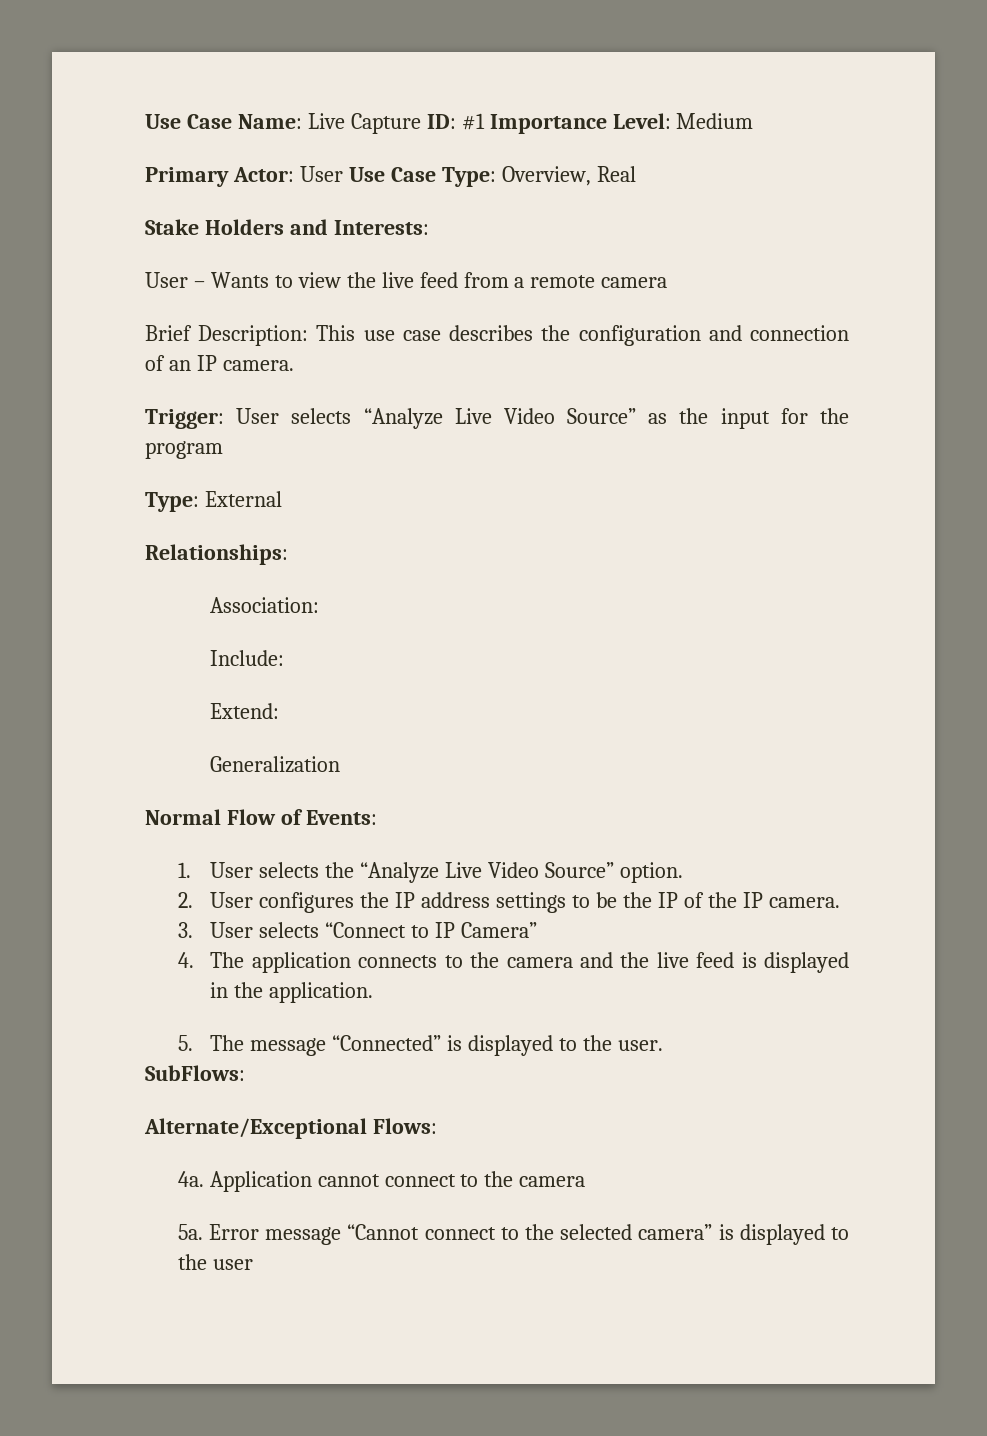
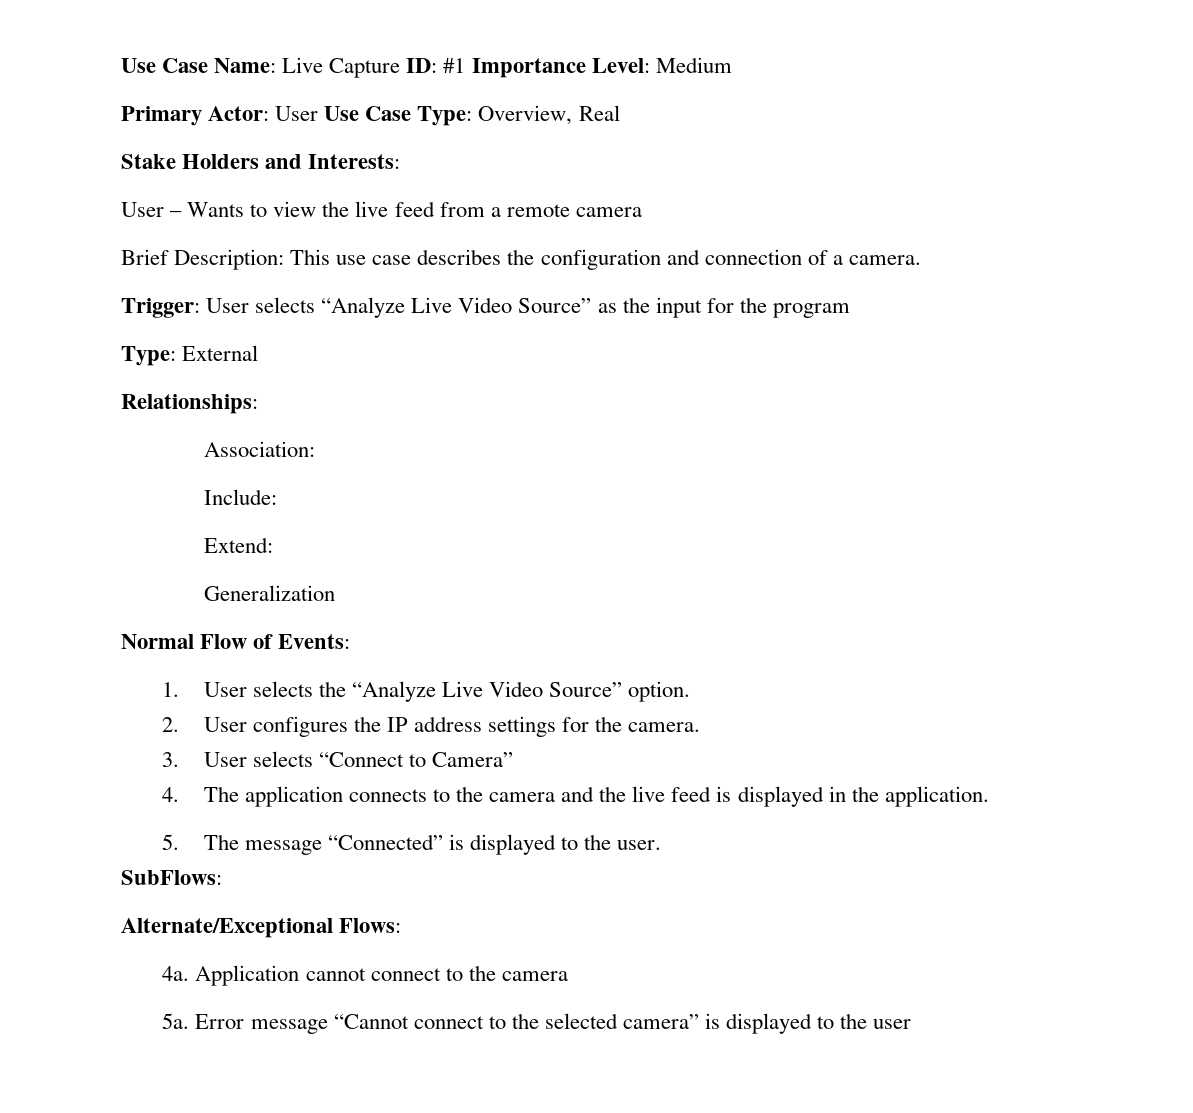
[168,355,217,371] an IP -> [832,255,843,265] a
[572,892,763,908] to be the IP of the IP -> [562,716,623,732] for the
[435,922,456,938] IP -> (426, 760) none

